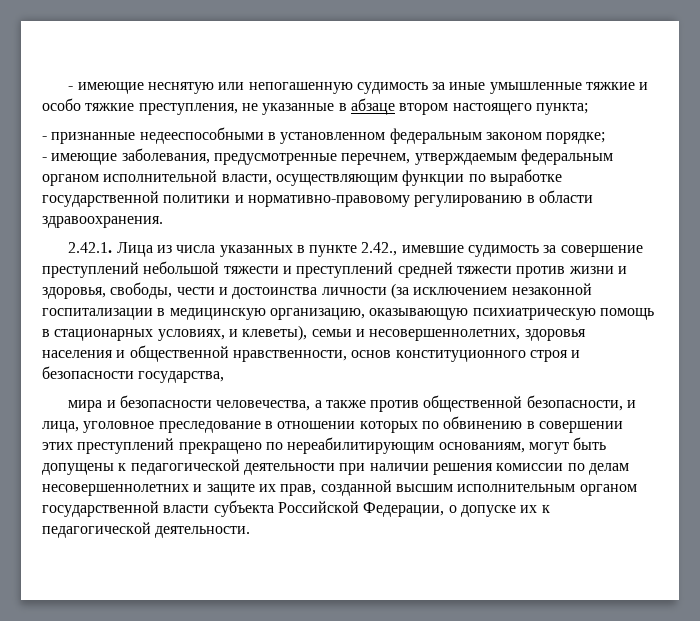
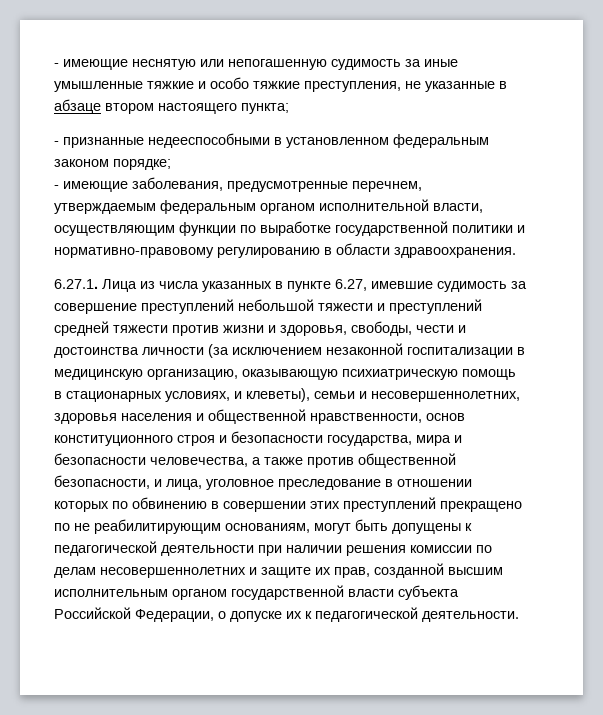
[68,242,113,253] 2.42.1. -> [54,279,98,289] 6.27.1.
[361,242,398,256] 2.42., -> [335,279,367,291] 6.27,
(225, 377) // -> (412, 440) none
[287,437,435,454] нереабилитирующим -> [74,519,221,534] не реабилитирующим

